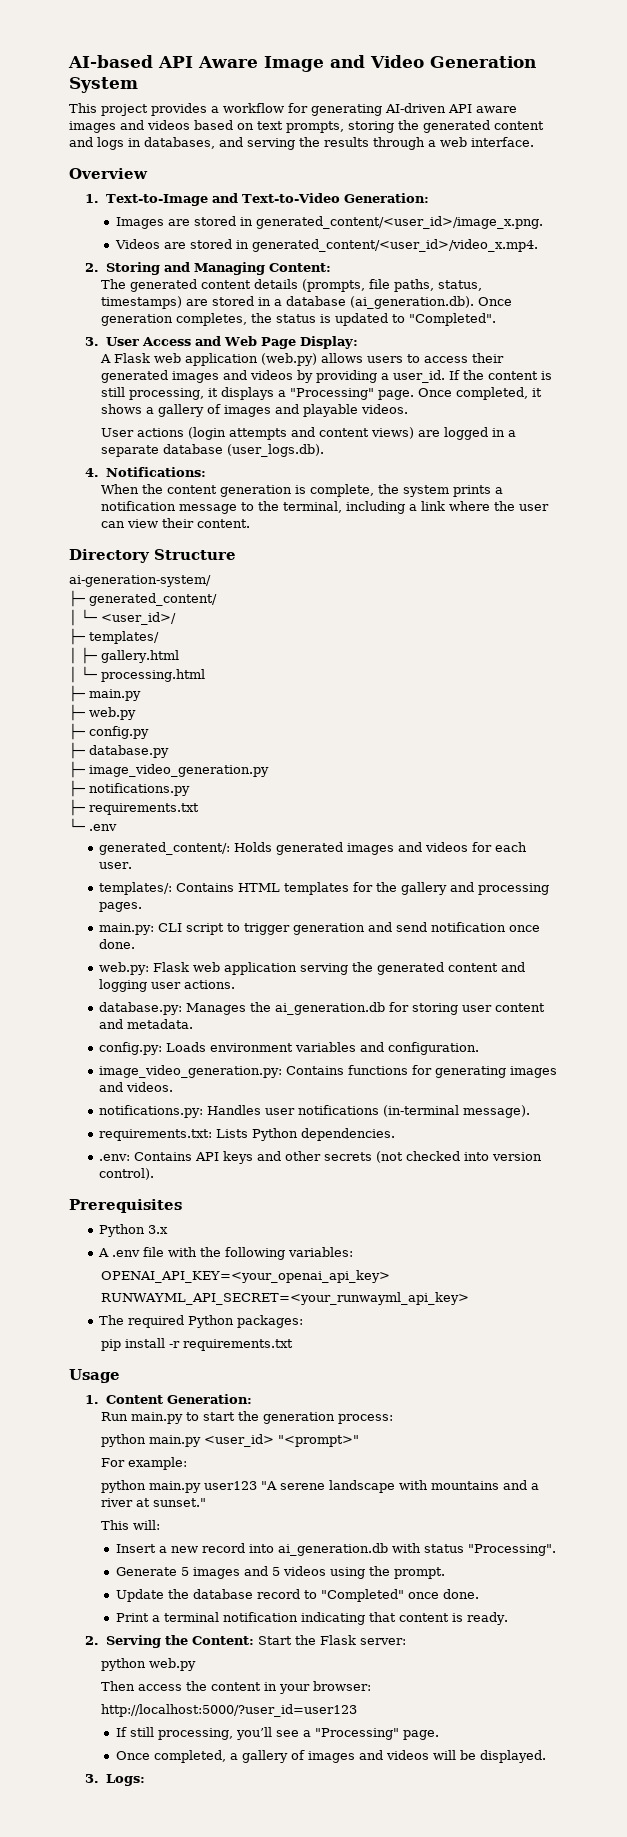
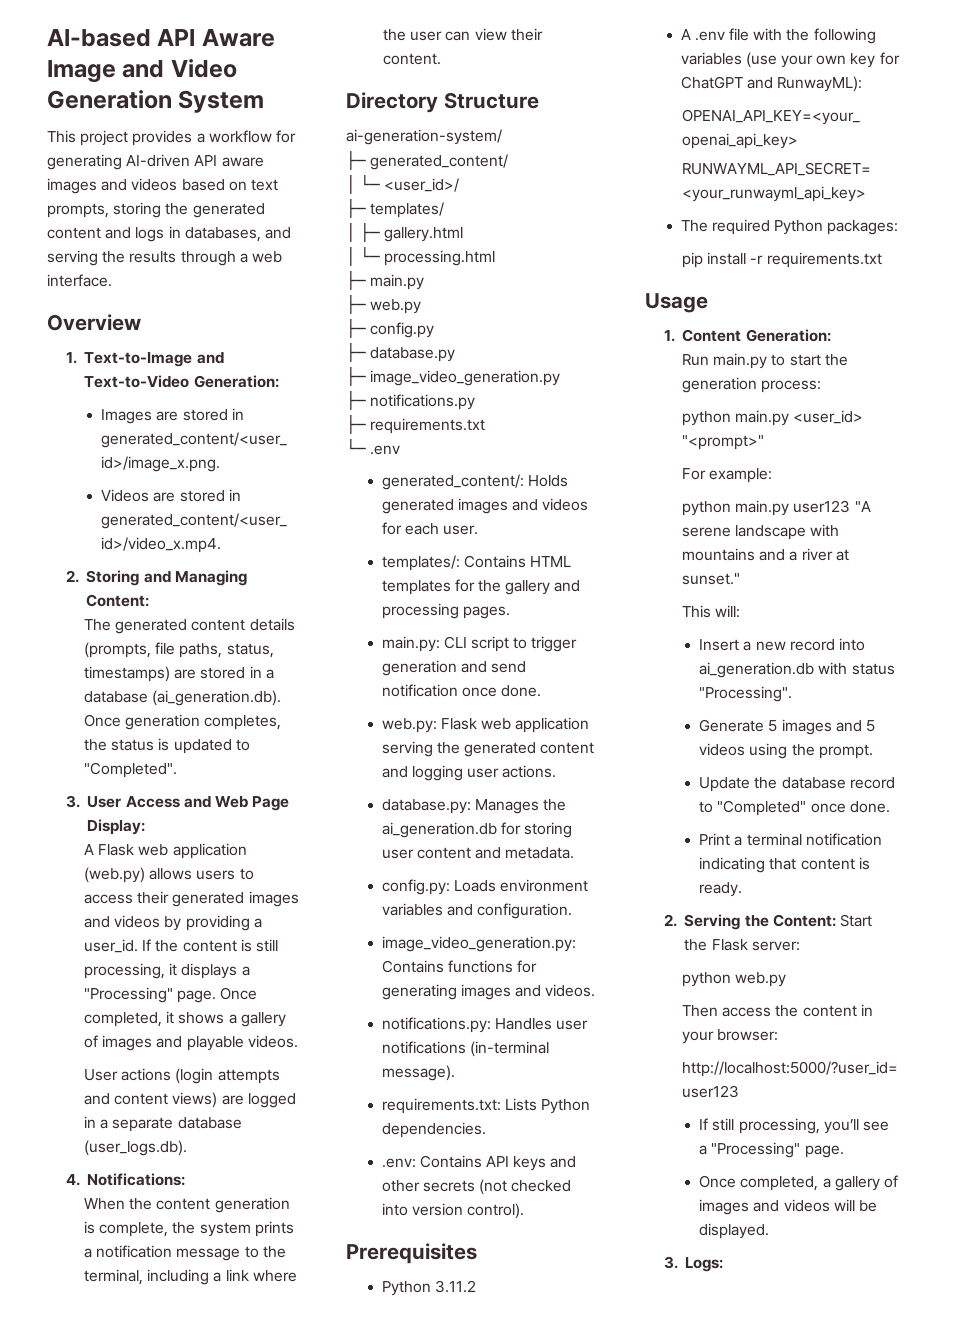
[148,1225,169,1234] 3.x -> [434,1280,476,1293] 3.11.2
[288,1247,354,1257] variables: -> [680,52,900,68] [680,76,862,92] variables (use your own key for ChatGPT and RunwayML):

